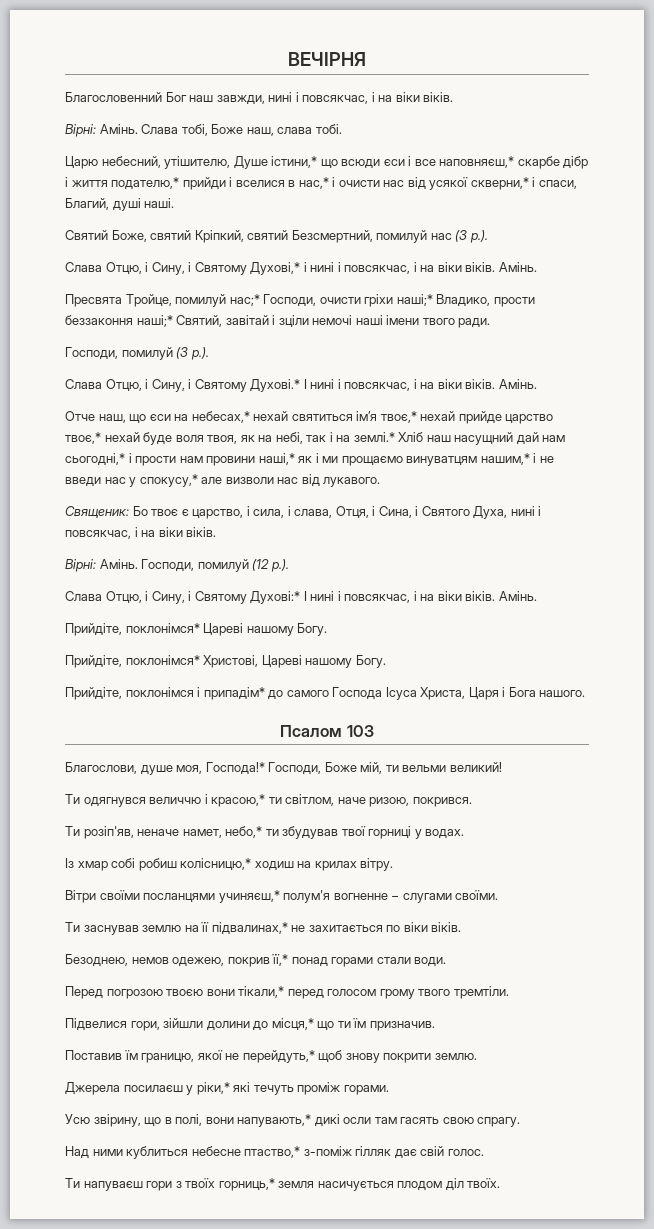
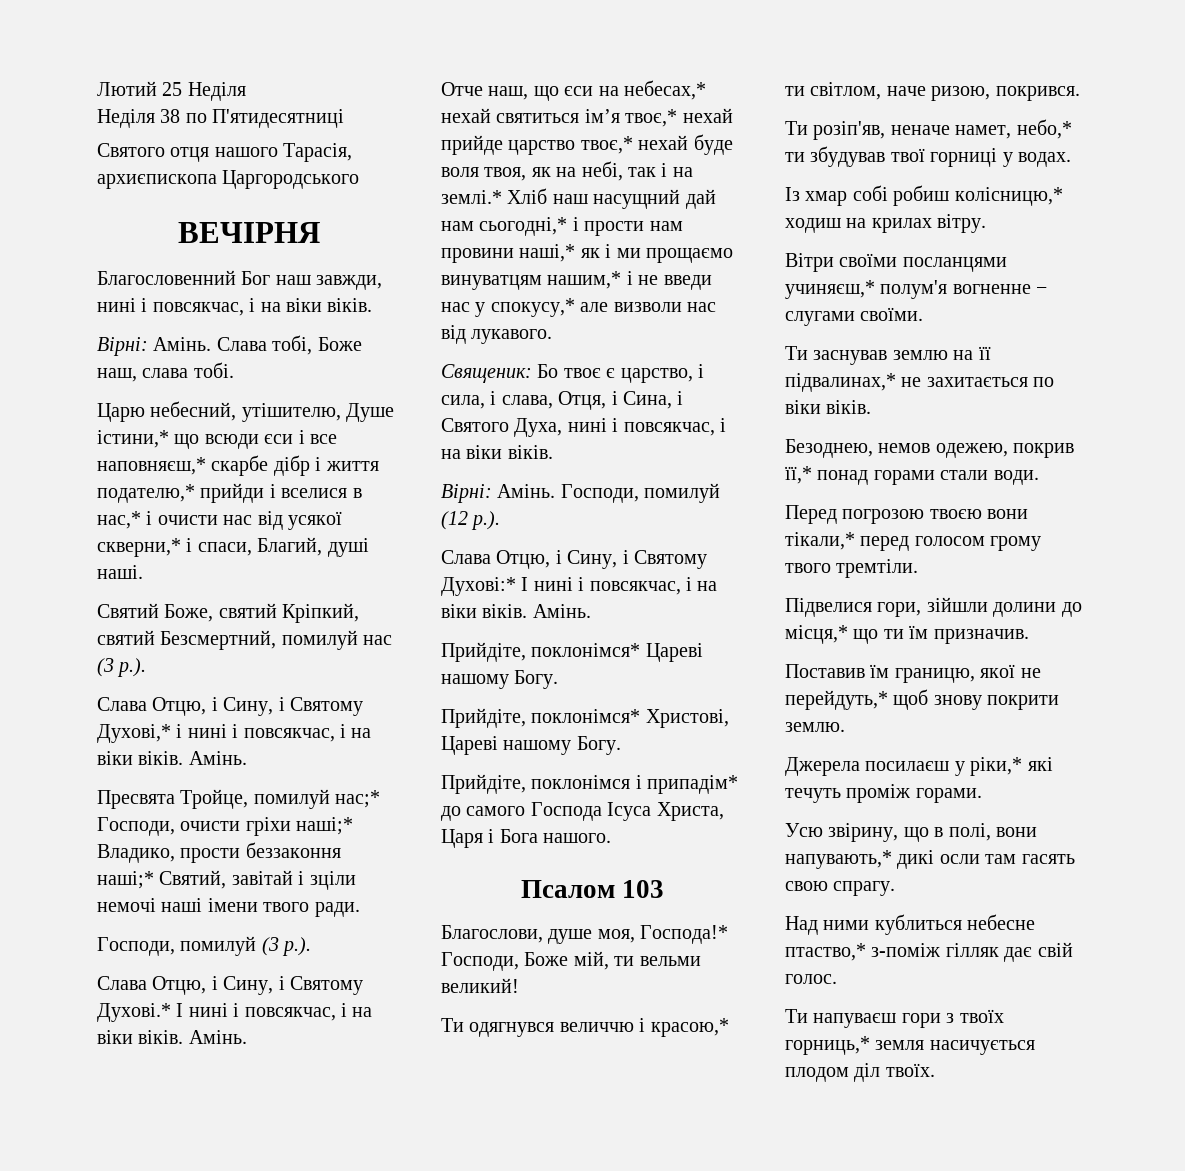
(288, 59) none -> [97,81,246,101] [97,109,345,128] [97,143,353,162] [97,170,360,189] Лютий 25 Неділя // Неділя 38 по П'ятидесятниці // Святого отця нашого Тарасія, архиєпископа Царгородського //

